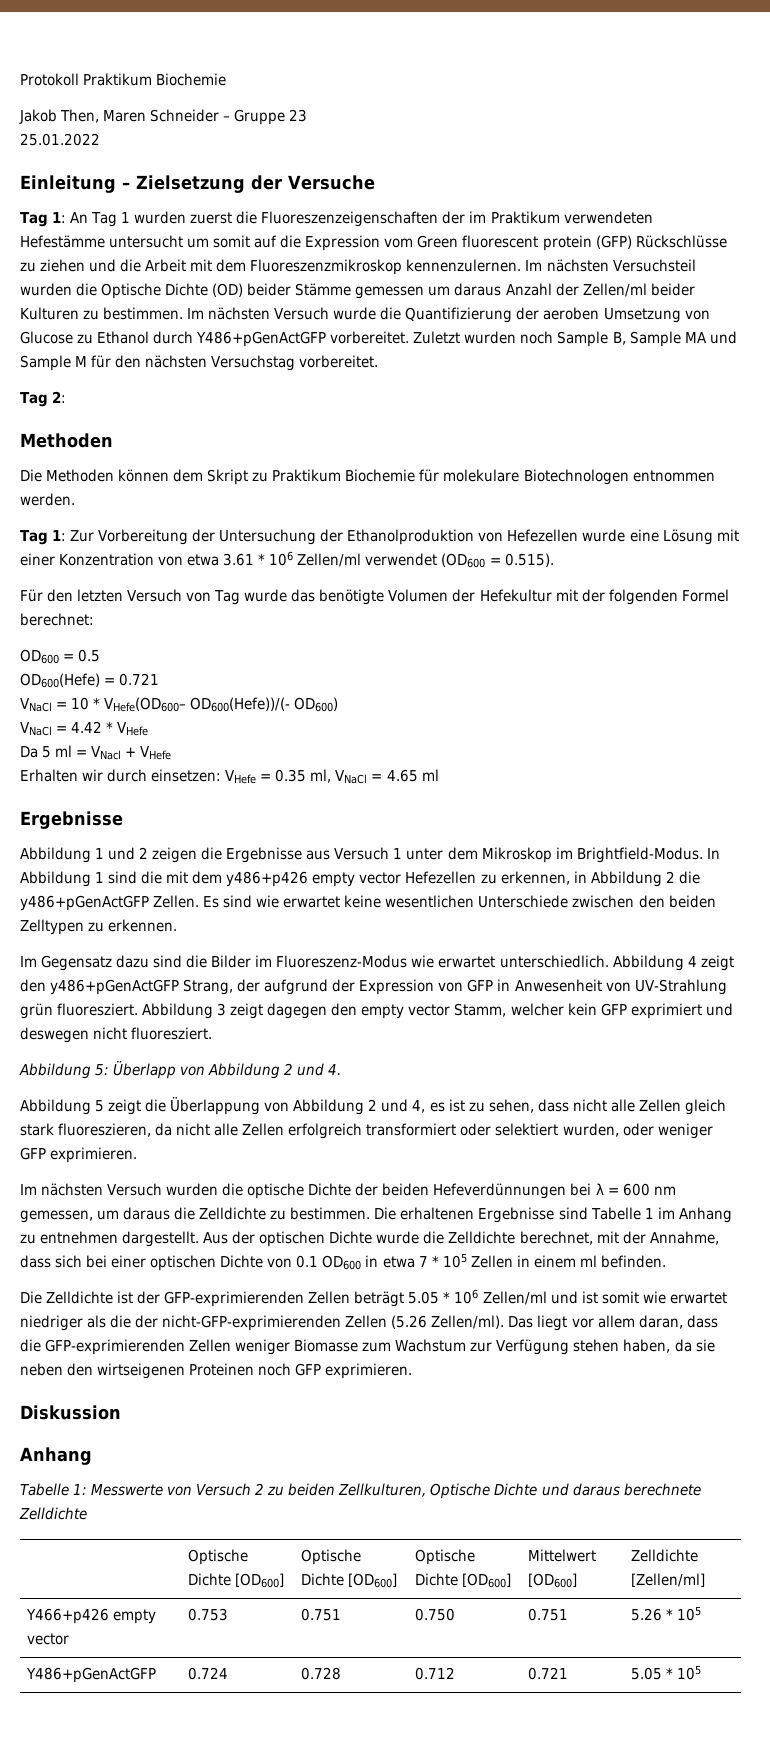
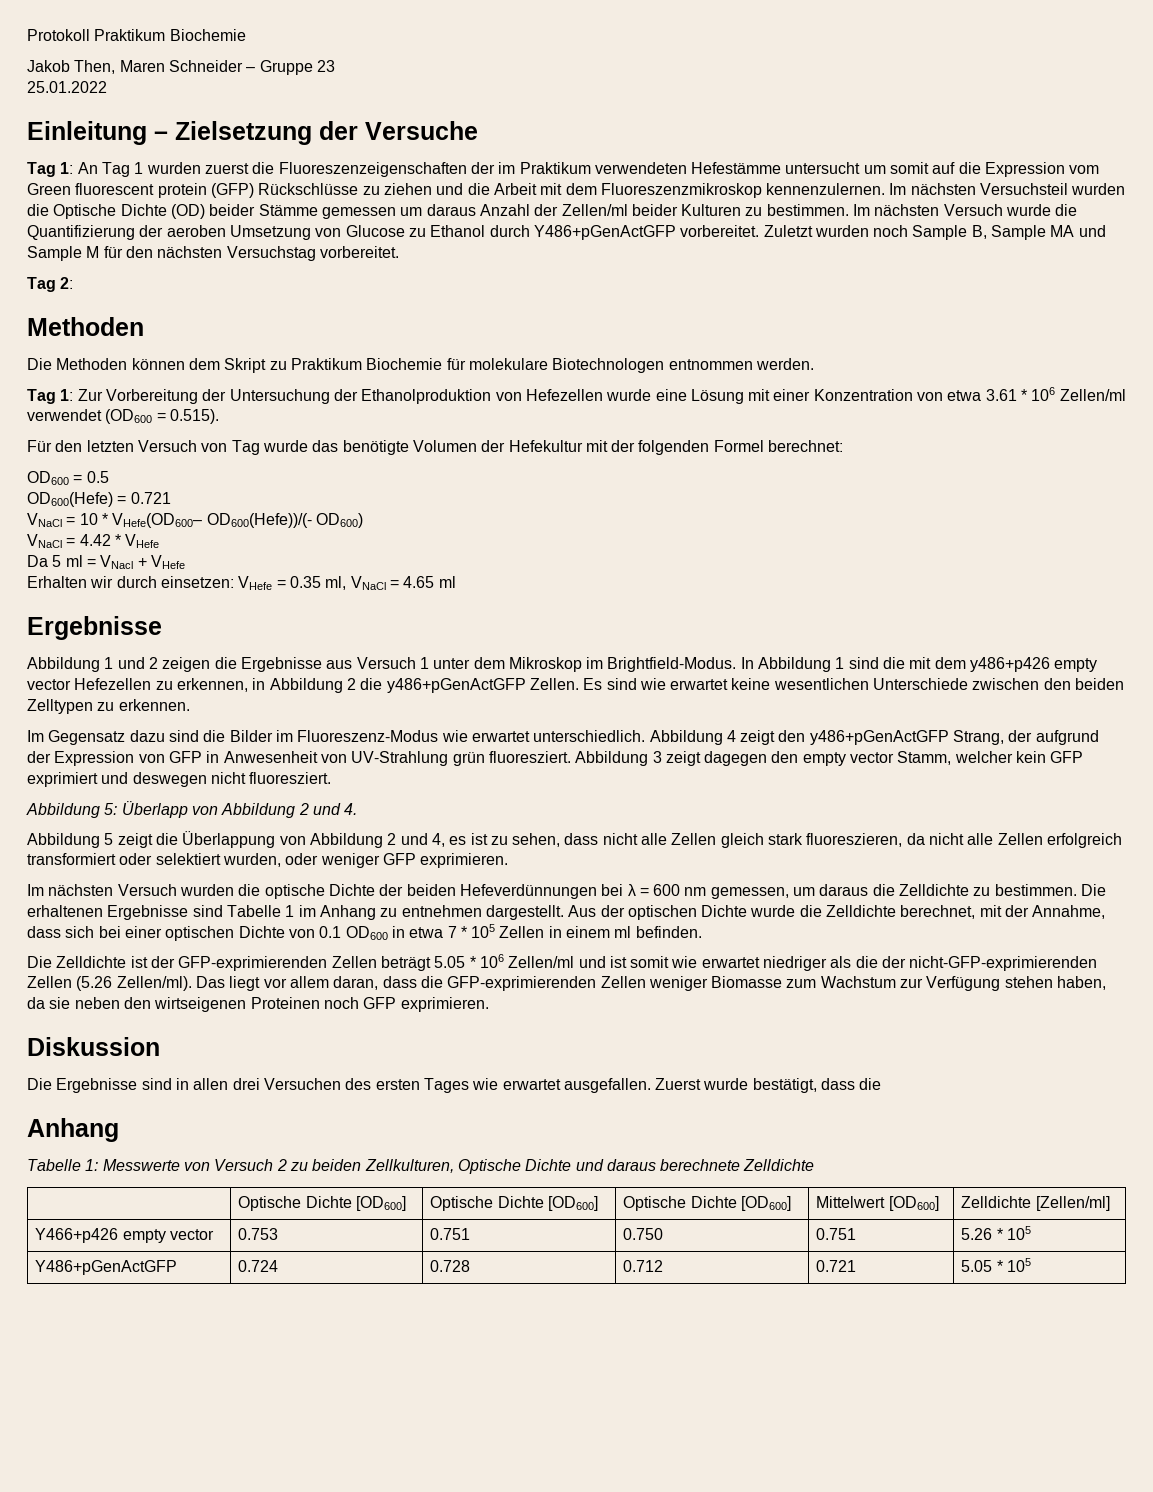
(121, 1412) none -> [27,1078,882,1093] // Die Ergebnisse sind in allen drei Versuchen des ersten Tages wie erwartet ausgefallen. Zuerst wurde bestätigt, dass die

